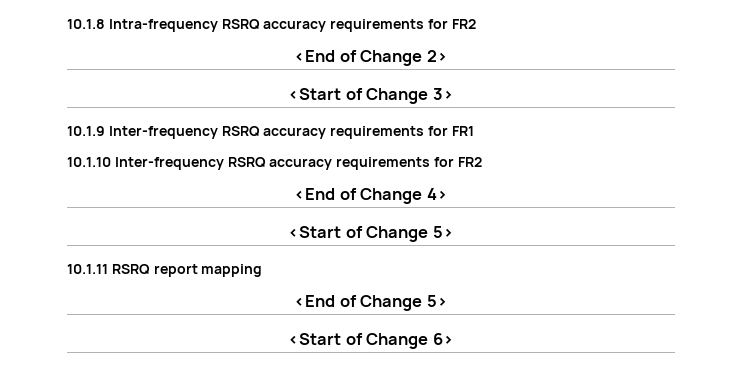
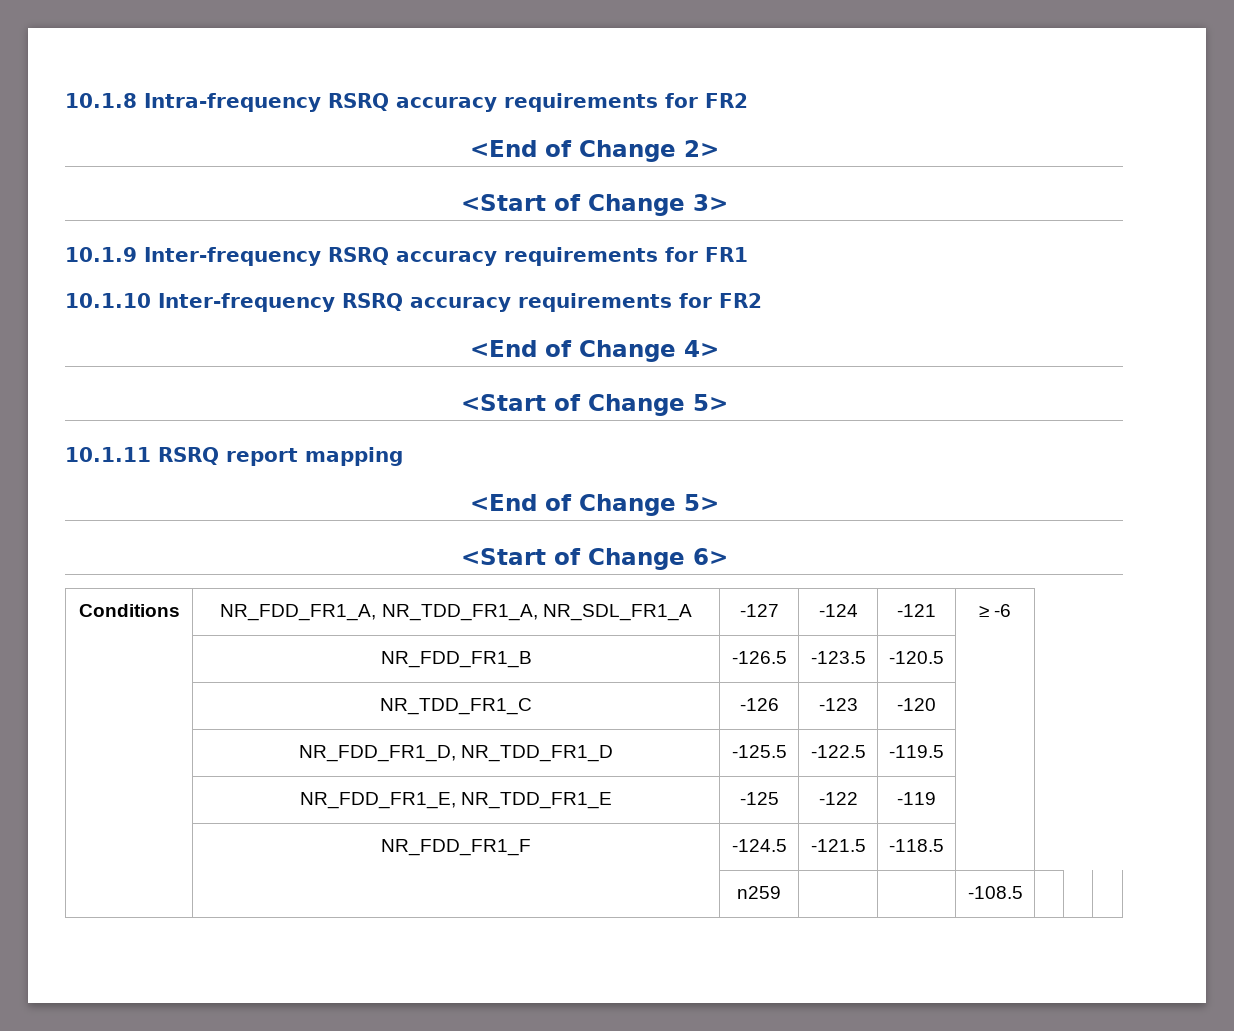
(454, 339) none -> [78,604,180,617] [220,604,692,621] [739,604,779,617] [818,604,858,617] [897,604,936,617] [978,604,1012,617] [380,651,532,668] [731,651,787,664] [810,651,866,664] [889,651,944,664] [379,698,532,715] [739,698,779,711] [818,698,858,711] [897,698,936,711] [298,745,614,762] [731,745,787,758] [810,745,866,758] [889,745,944,758] [299,792,613,809] [739,792,779,805] [818,792,858,805] [897,792,936,805] [380,839,531,856] [731,839,787,852] [810,839,866,852] [889,839,944,852] [737,886,781,899] [967,886,1023,899] // Conditions | NR_FDD_FR1_A, NR_TDD_FR1_A, NR_SDL_FR1_A | -127 | -124 | -121 | ≥ -6 // | NR_FDD_FR1_B | -126.5 | -123.5 | -120.5 | // | NR_TDD_FR1_C | -126 | -123 | -120 | // | NR_FDD_FR1_D, NR_TDD_FR1_D | -125.5 | -122.5 | -119.5 | // | NR_FDD_FR1_E, NR_TDD_FR1_E | -125 | -122 | -119 | // | NR_FDD_FR1_F | -124.5 | -121.5 | -118.5 | // | | n259 | | | -108.5 | | |

